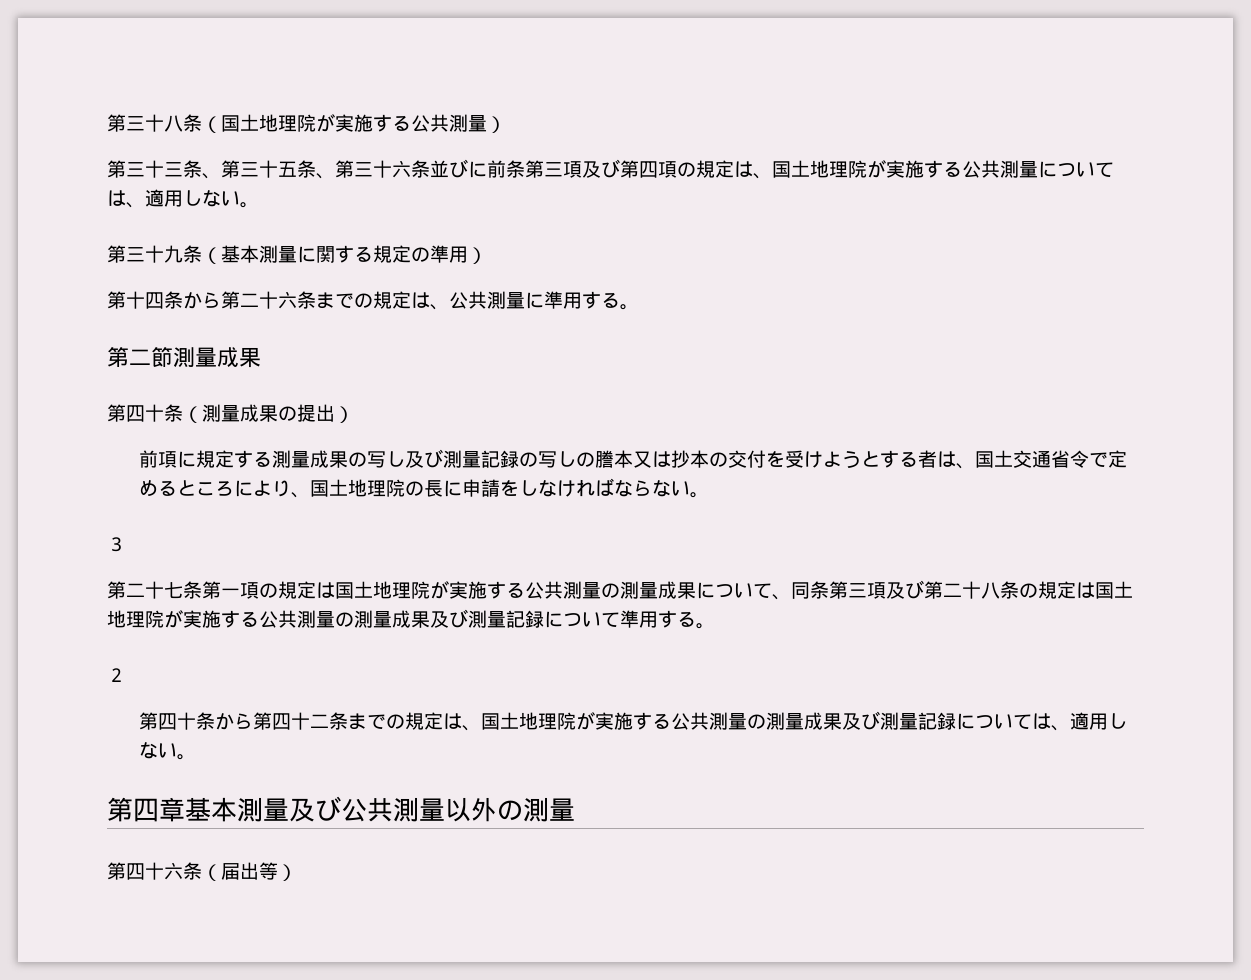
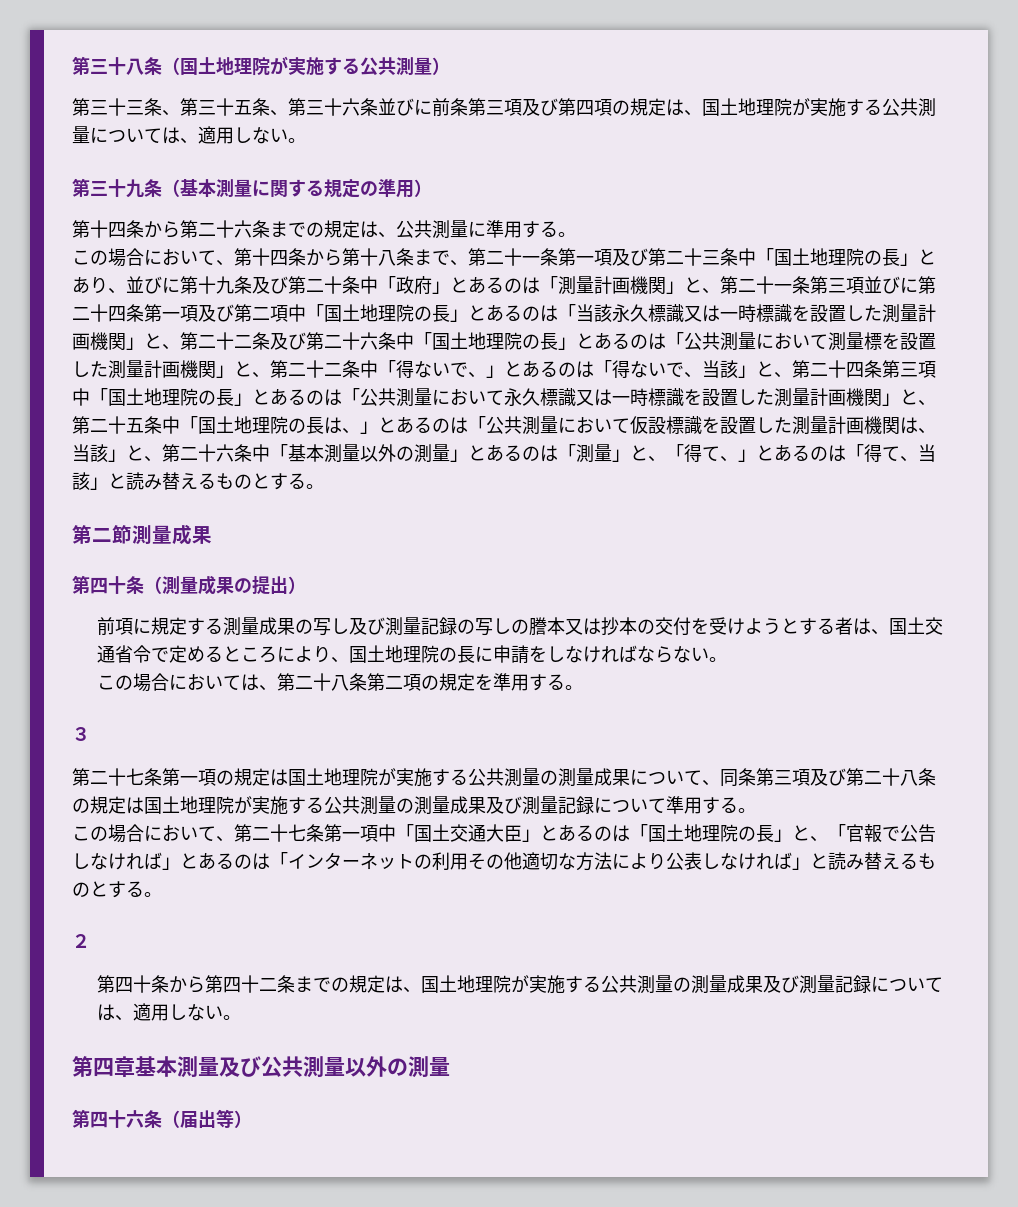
(639, 307) none -> [72,248,936,267] [72,276,936,295] [72,304,936,323] [72,332,936,351] [72,360,936,379] [72,388,936,407] [72,416,936,435] [72,444,936,463] [72,472,324,490] // この場合において、第十四条から第十八条まで、第二十一条第一項及び第二十三条中「国土地理院の長」とあり、並びに第十九条及び第二十条中「政府」とあるのは「測量計画機関」と、第二十一条第三項並びに第二十四条第一項及び第二項中「国土地理院の長」とあるのは「当該永久標識又は一時標識を設置した測量計画機関」と、第二十二条及び第二十六条中「国土地理院の長」とあるのは「公共測量において測量標を設置した測量計画機関」と、第二十二条中「得ないで、」とあるのは「得ないで、当該」と、第二十四条第三項中「国土地理院の長」とあるのは「公共測量において永久標識又は一時標識を設置した測量計画機関」と、第二十五条中「国土地理院の長は、」とあるのは「公共測量において仮設標識を設置した測量計画機関は、当該」と、第二十六条中「基本測量以外の測量」とあるのは「測量」と、「得て、」とあるのは「得て、当該」と読み替えるものとする。
(709, 495) none -> [97,673,584,692] // この場合においては、第二十八条第二項の規定を準用する。
(715, 626) none -> [72,824,936,843] [72,852,936,871] [72,881,162,898] // この場合において、第二十七条第一項中「国土交通大臣」とあるのは「国土地理院の長」と、「官報で公告しなければ」とあるのは「インターネットの利用その他適切な方法により公表しなければ」と読み替えるものとする。

